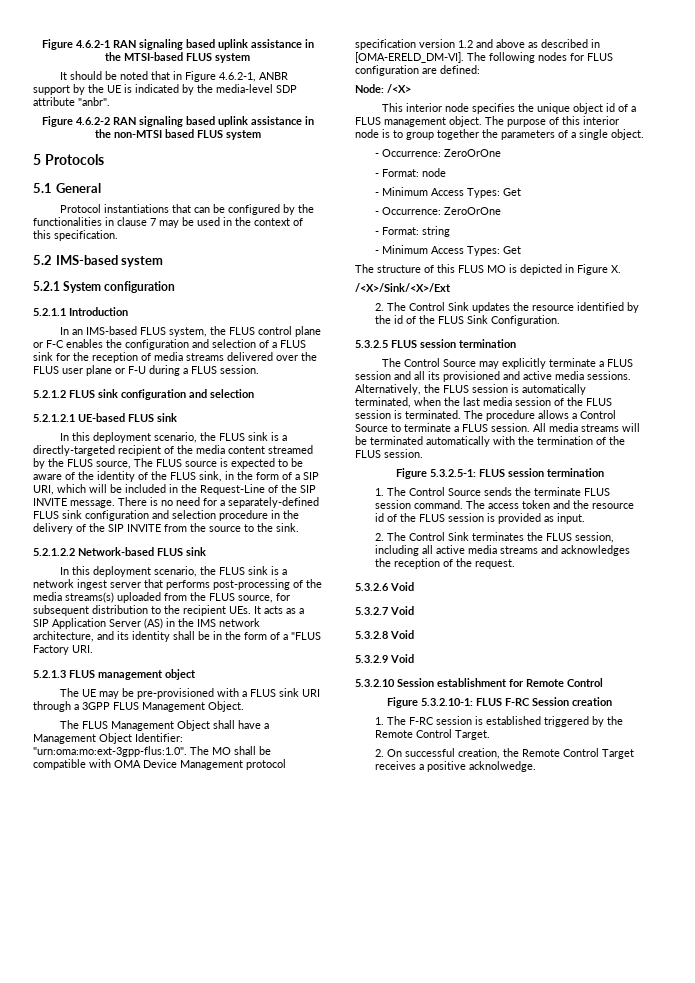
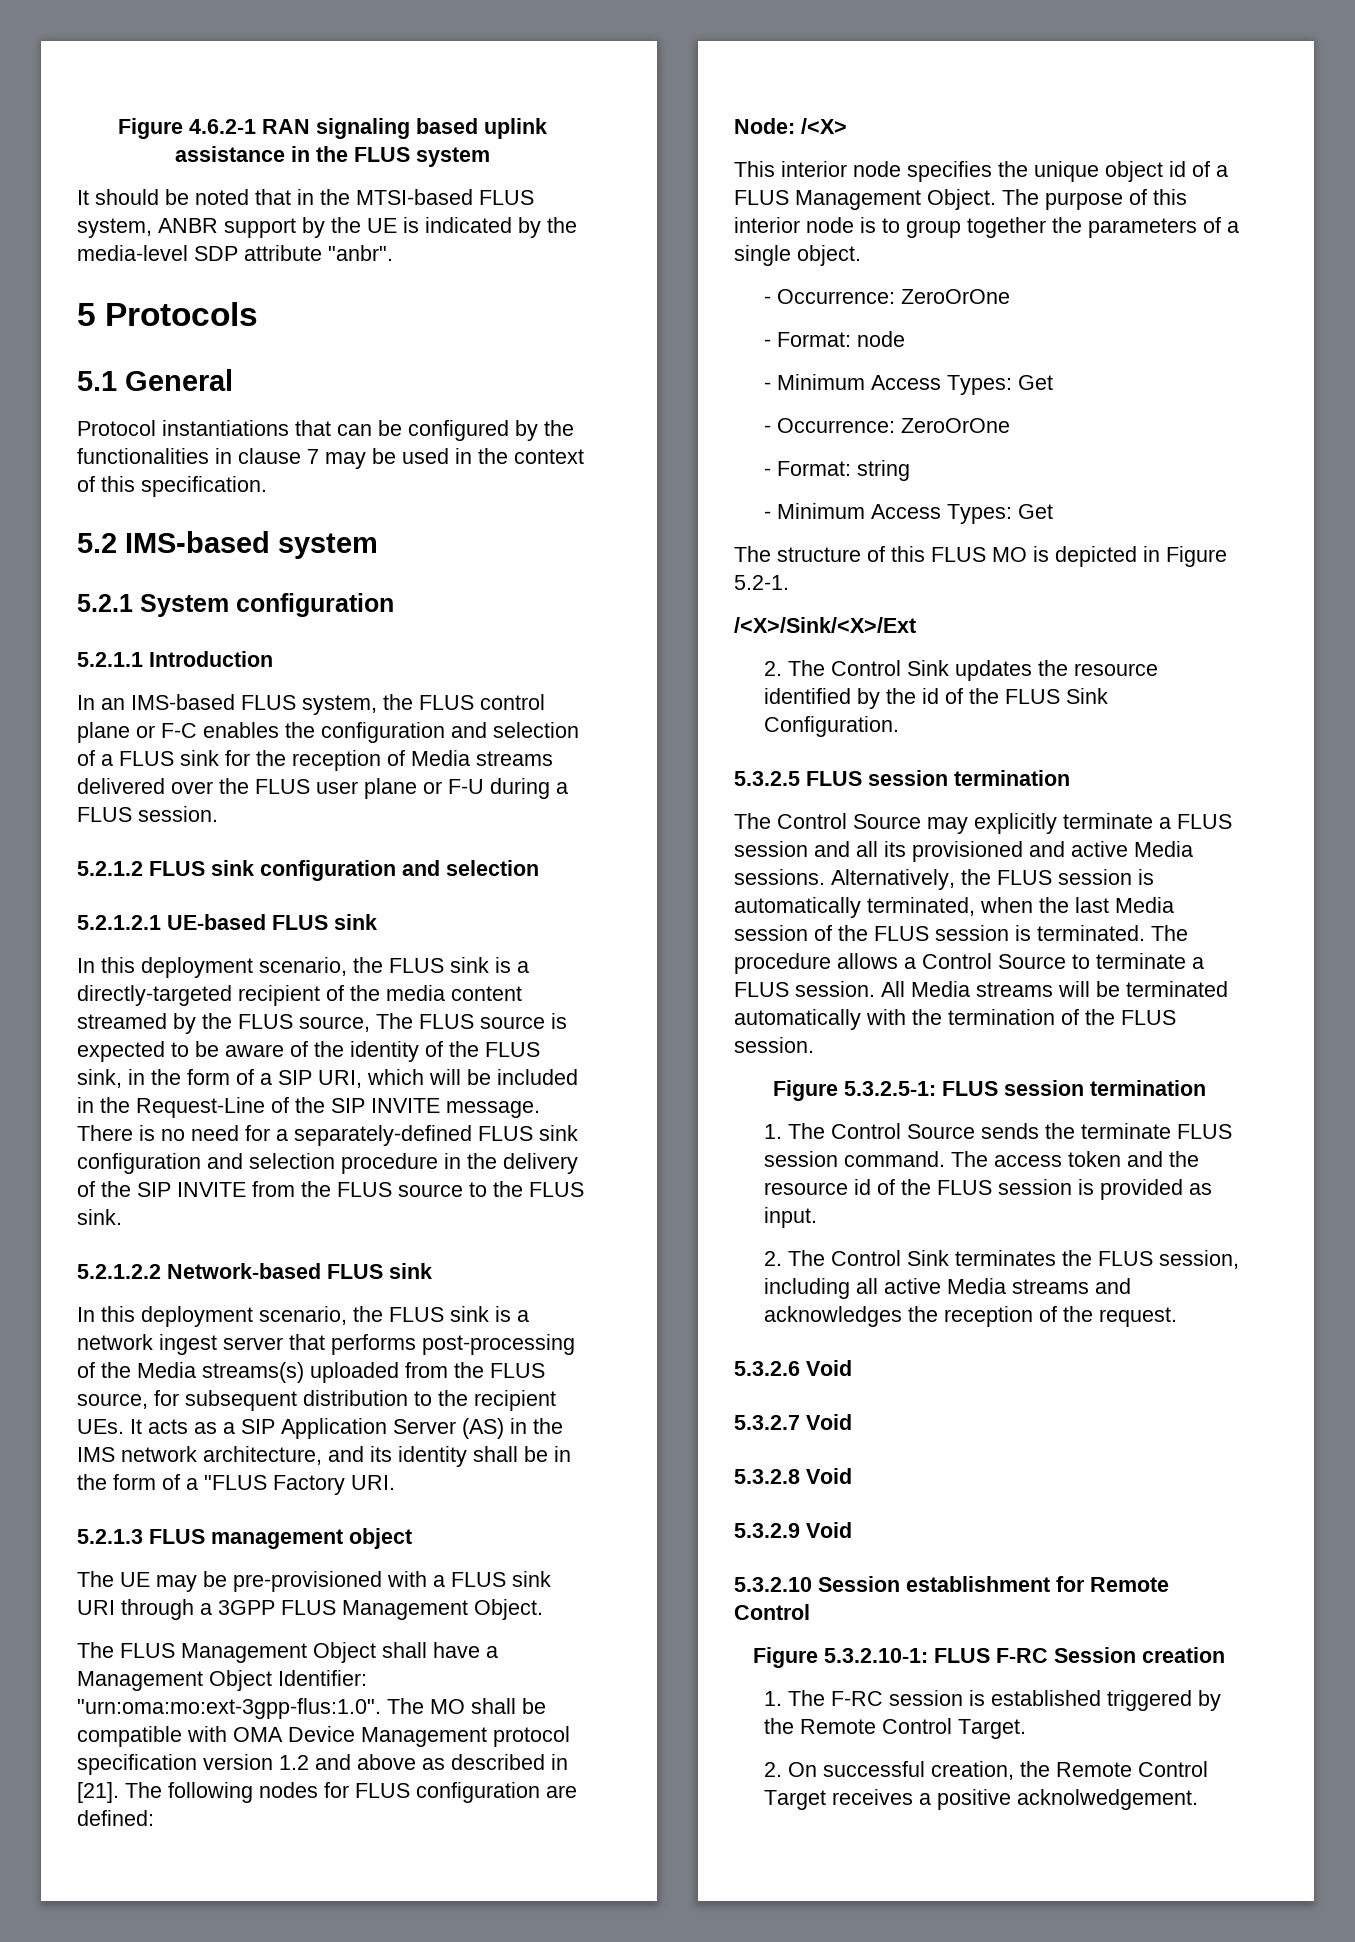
[124,52,183,61] MTSI-based -> (348, 154) none
[185,71,257,82] Figure 4.6.2-1, -> [320,189,534,205] [77,218,152,238] the MTSI-based FLUS system,
[41,116,314,127] [94,129,261,140] // Figure 4.6.2-2 RAN signaling based uplink assistance in the non-MTSI based FLUS system -> (393, 253) none
[154,352,183,361] media -> [411,750,470,766] Media
(206, 527) none -> [337,1182,392,1197] FLUS
(273, 527) none -> [529,1182,584,1197] FLUS
[33,592,62,601] media -> [137,1362,196,1378] Media
[355,52,464,63] [OMA-ERELD_DM-VI]. -> [77,1782,119,1803] [21].
[384,116,482,127] management object. -> [795,189,996,210] Management Object.
[611,265,621,273] X. -> [734,575,789,590] 5.2-1.
[555,371,584,380] media -> [1134,841,1193,857] Media
[483,397,512,406] media -> [1115,897,1174,913] Media
[549,423,578,432] media -> [911,981,970,997] Media
[467,545,497,554] media -> [947,1278,1007,1294] Media
[468,761,536,772] acknolwedge. -> [1017,1789,1199,1810] acknolwedgement.

